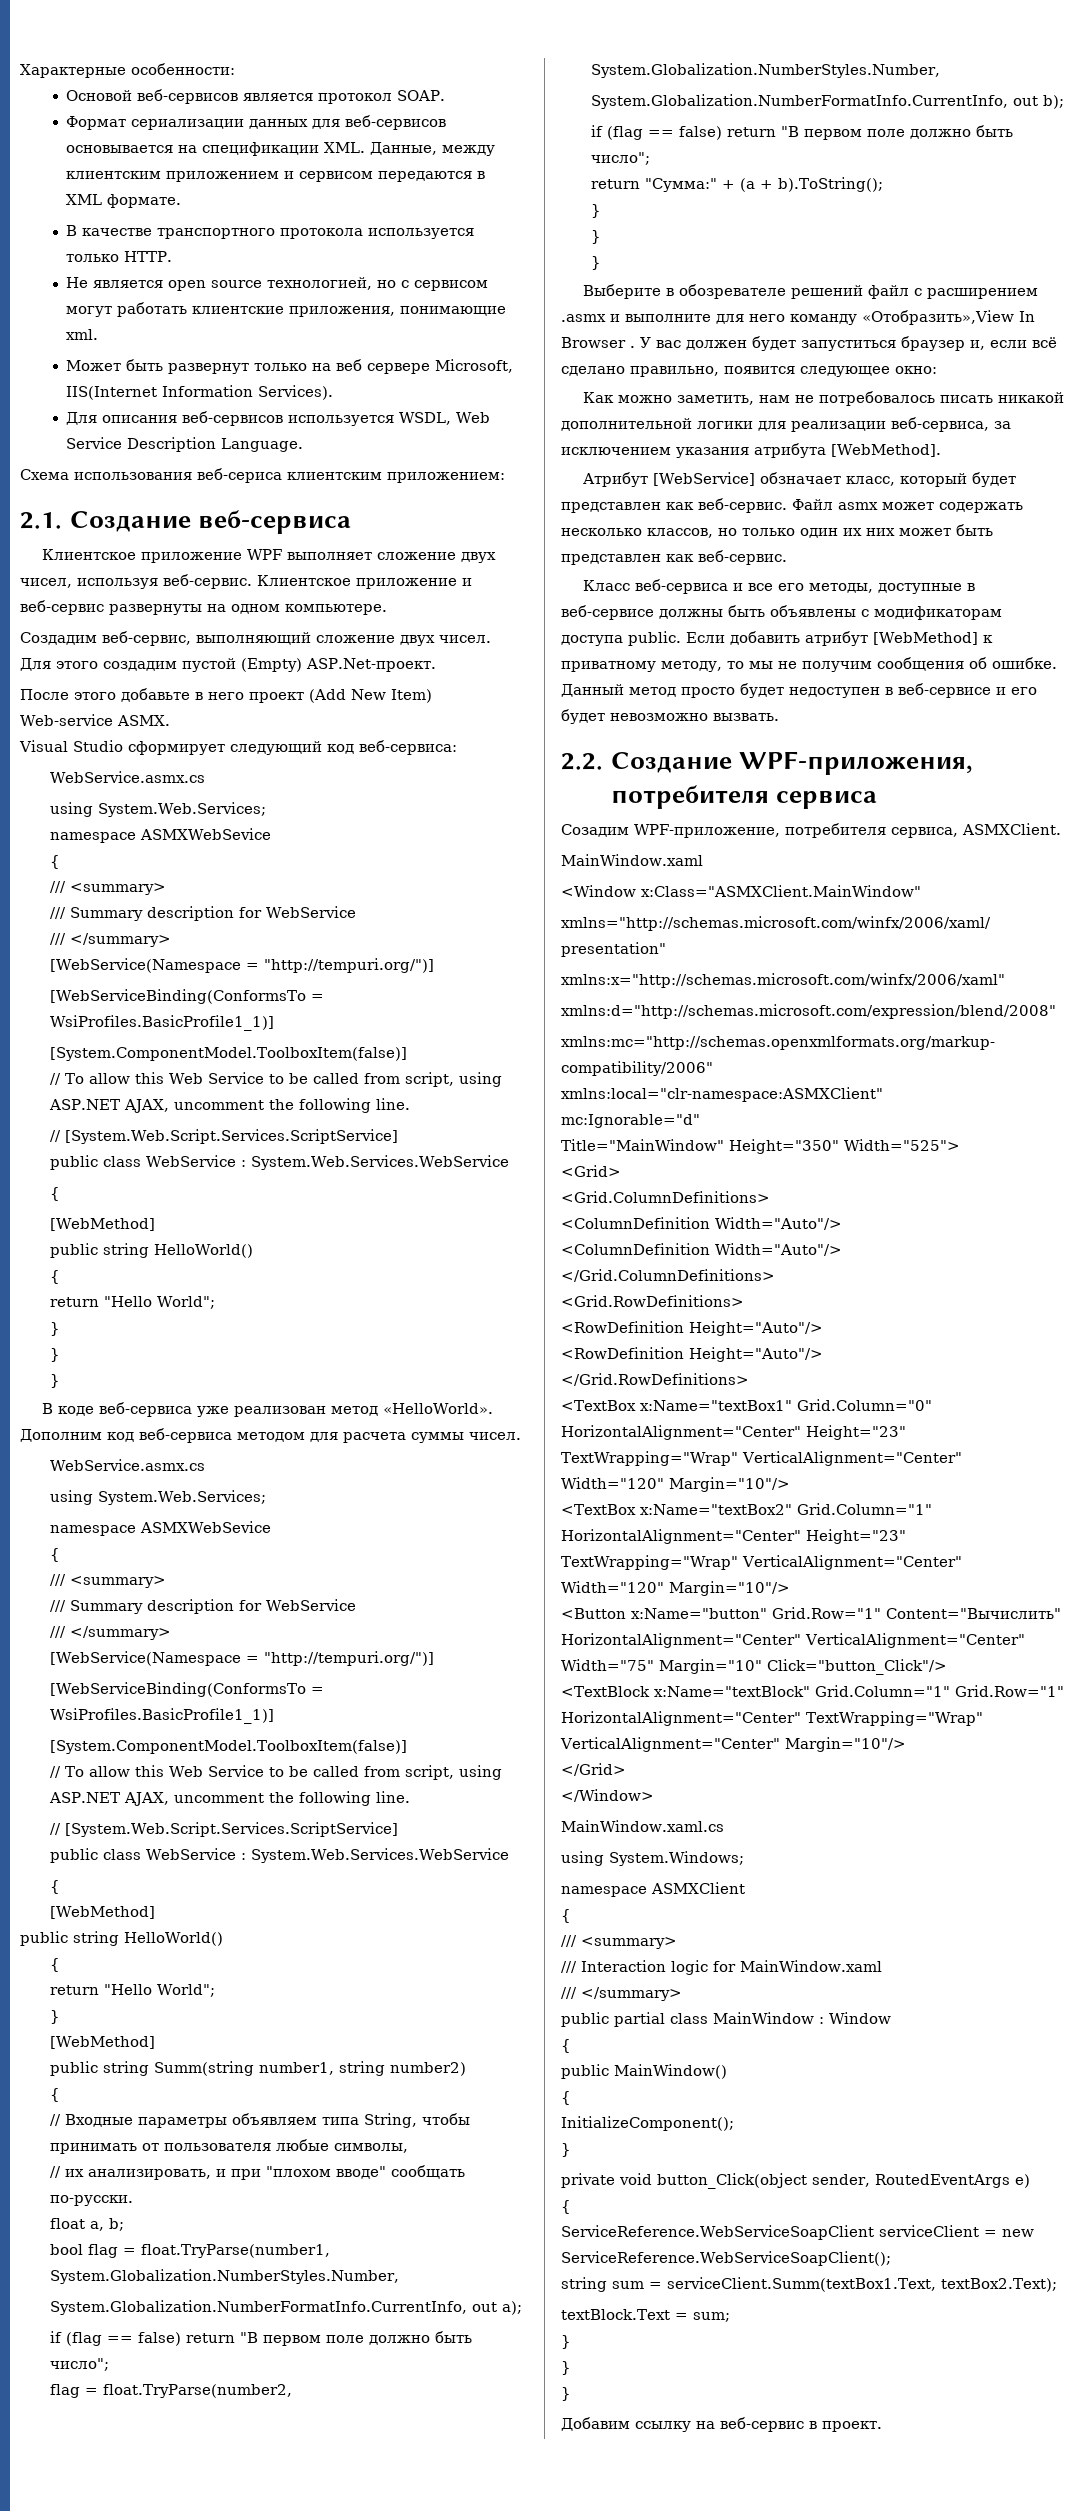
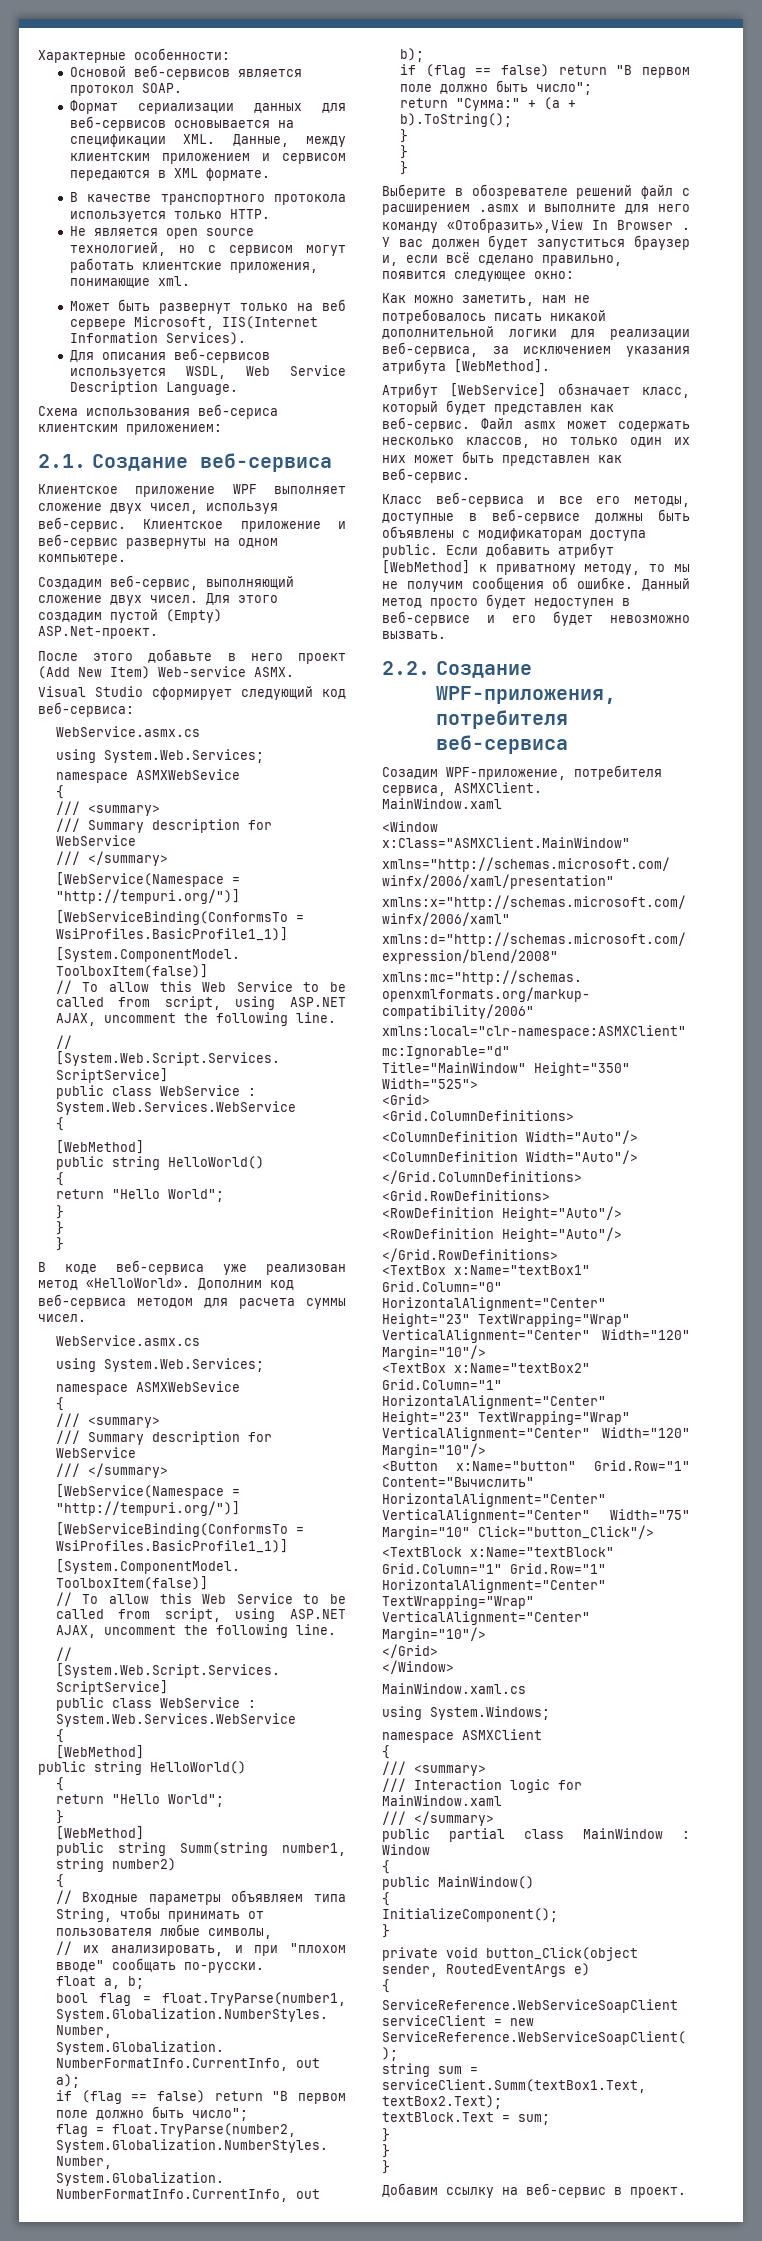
[775,790,877,809] сервиса -> [436,735,569,754] веб-сервиса

